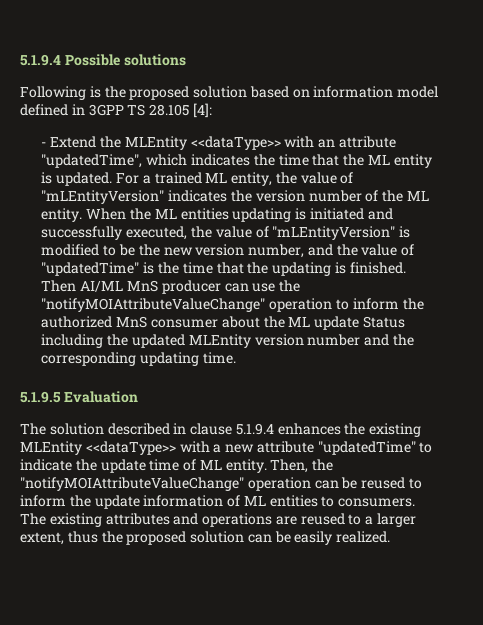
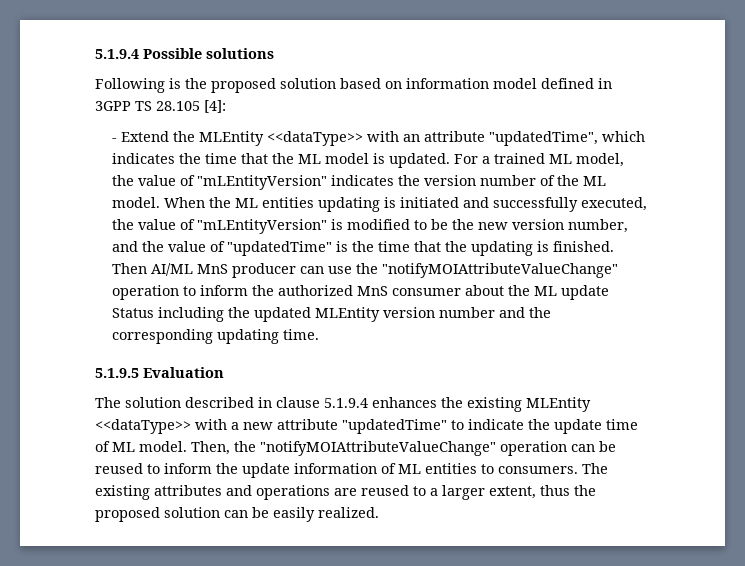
[393,154,432,168] entity -> [325,153,370,164] model
[231,172,273,186] entity, -> [576,153,625,167] model,
[41,208,83,222] entity. -> [112,197,161,208] model.
[225,459,267,473] entity. -> [139,441,187,452] model.

